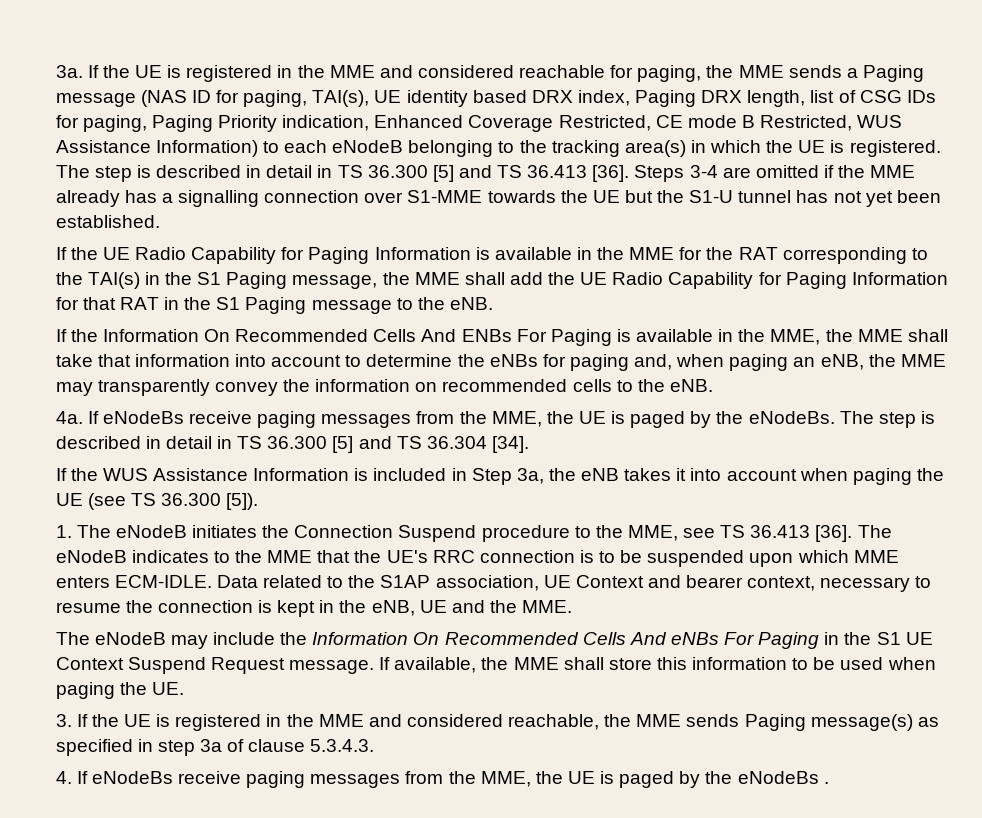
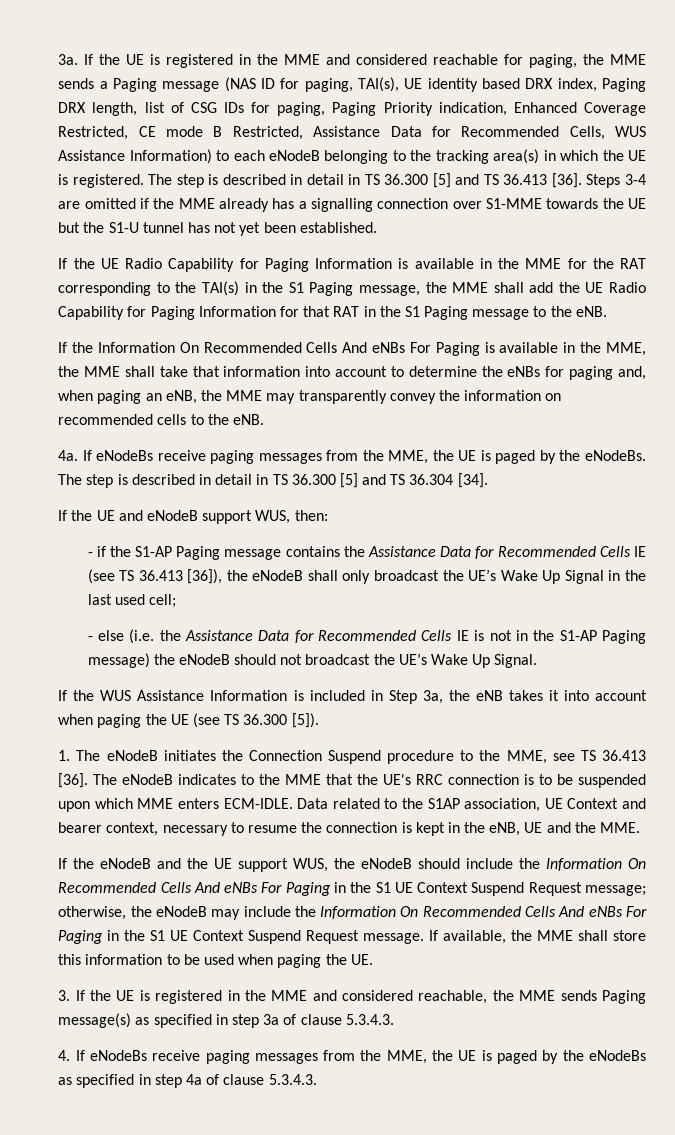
(853, 123) none -> [313,126,605,140] Assistance Data for Recommended Cells,
[461,329,512,342] ENBs -> [372,342,406,353] eNBs
(529, 444) none -> [58,510,328,524] [87,546,646,560] [87,569,646,584] [87,594,176,608] [87,629,647,644] [87,653,538,668] // If the UE and eNodeB support WUS, then: // - if the S1-AP Paging message contains the Assistance Data for Recommended Cells IE (see TS 36.413 [36]), the eNodeB shall only broadcast the UE’s Wake Up Signal in the last used cell; // - else (i.e. the Assistance Data for Recommended Cells IE is not in the S1-AP Paging message) the eNodeB should not broadcast the UE’s Wake Up Signal.
[55,632,90,645] The -> [58,858,647,872] [58,882,646,896] [58,906,152,920] If the eNodeB and the UE support WUS, the eNodeB should include the Information On Recommended Cells And eNBs For Paging in the S1 UE Context Suspend Request message; otherwise, the
[823,782,829,784] . -> [58,1074,317,1088] as specified in step 4a of clause 5.3.4.3.

